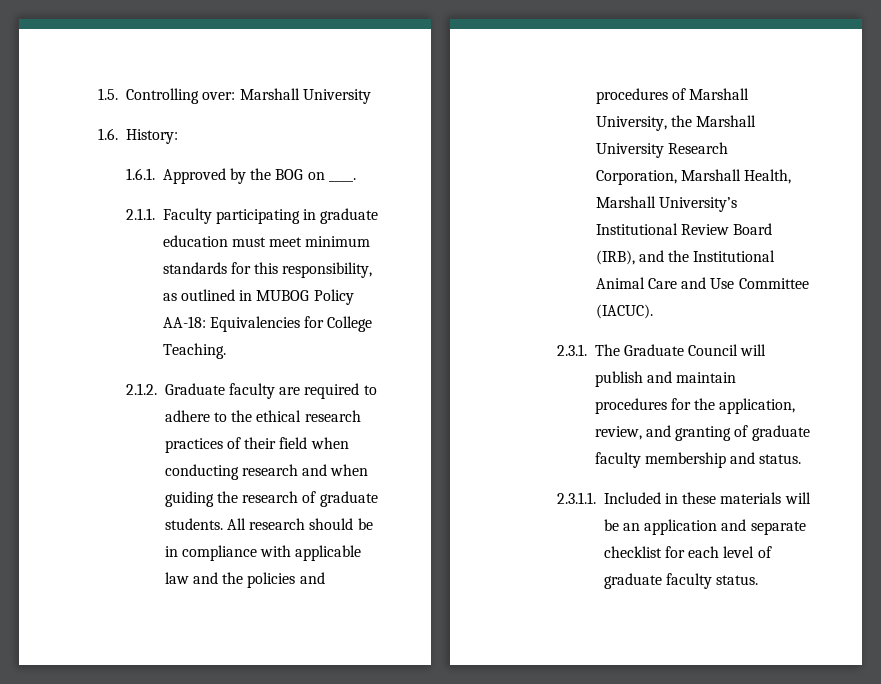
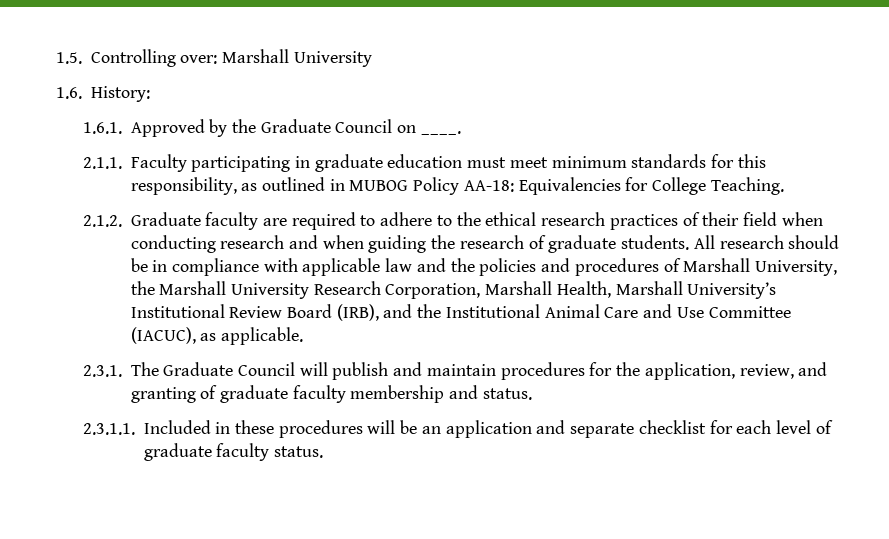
[275,169,304,180] BOG -> [260,119,393,133] Graduate Council
[595,304,653,319] (IACUC). -> [130,327,304,345] (IACUC), as applicable.
[720,492,782,504] materials -> [278,420,363,438] procedures

